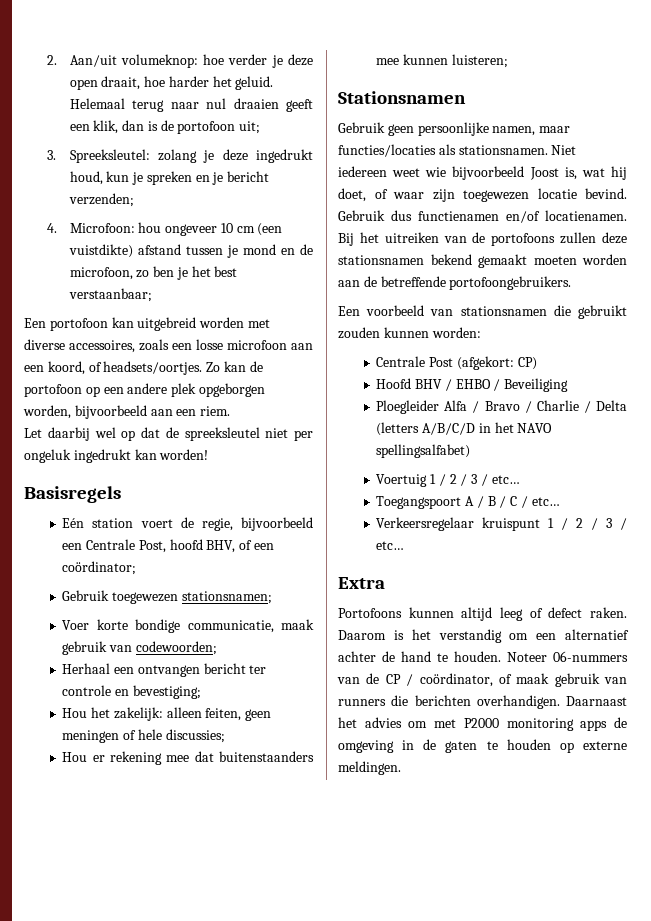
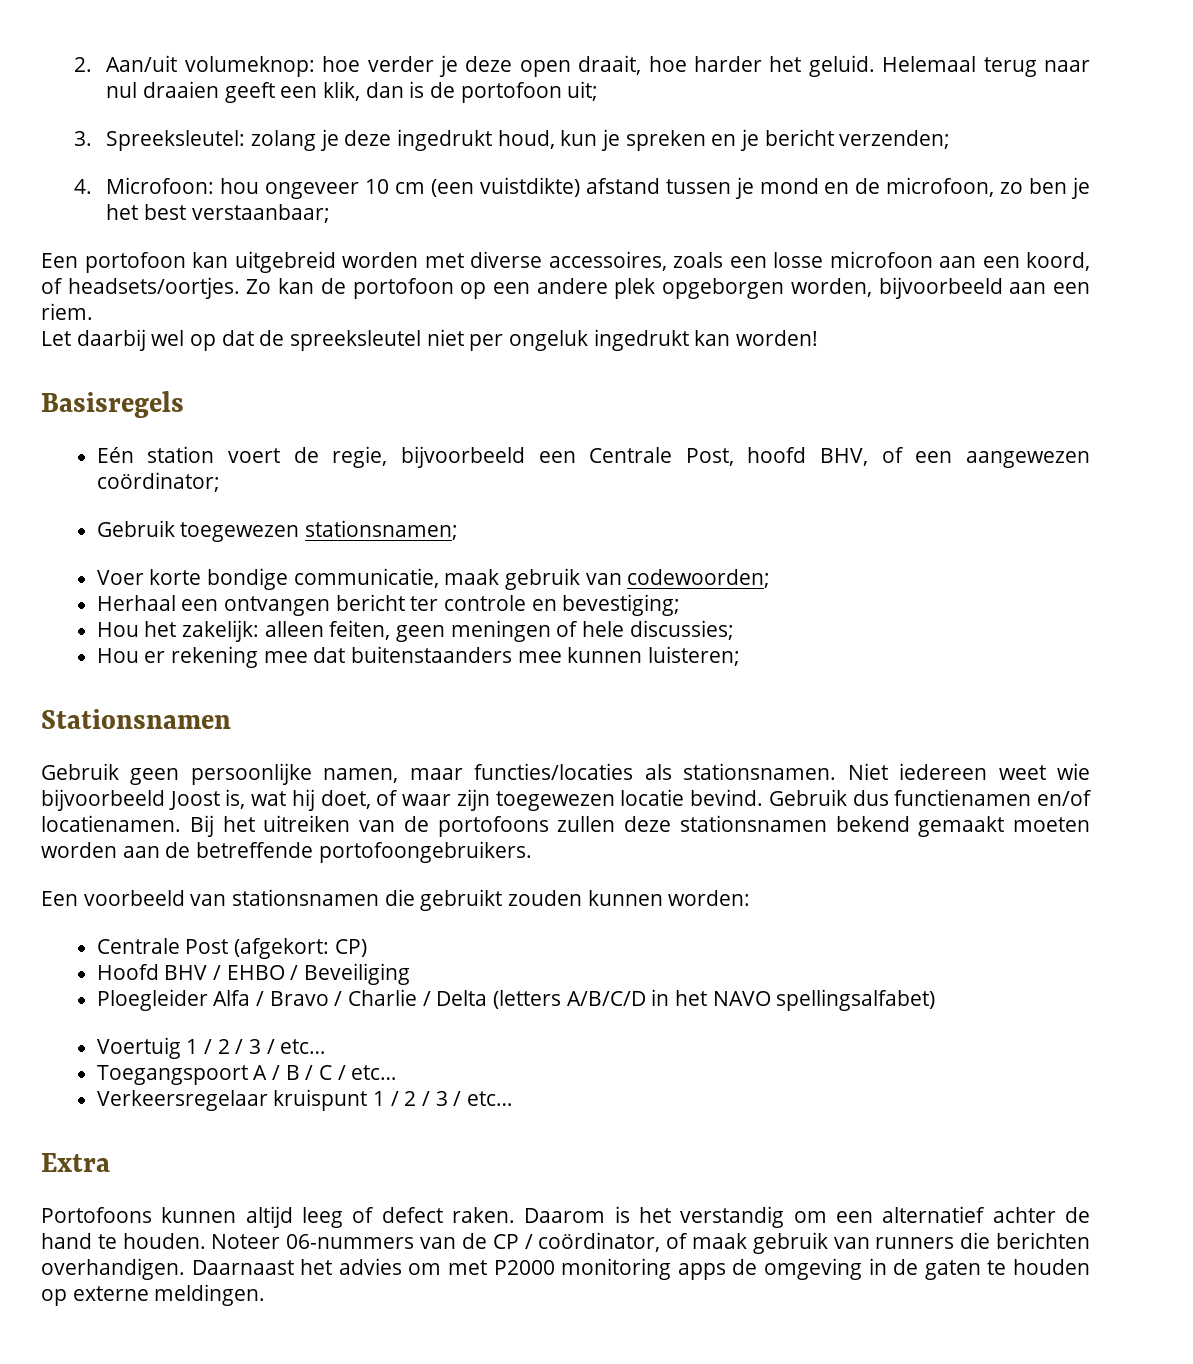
(274, 546) none -> [966,451,1091,468] aangewezen

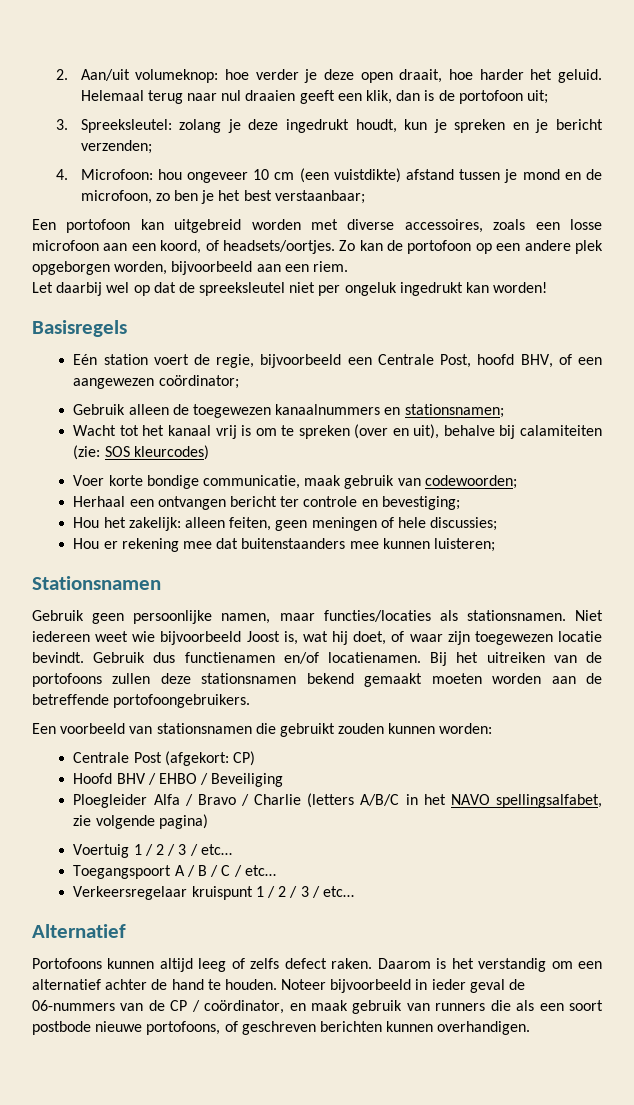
[497,130,555,149] houd, -> [355,119,397,133] houdt,
[180,520,459,542] toegewezen stationsnamen; -> [128,404,504,418] [73,424,603,439] [73,445,209,460] alleen de toegewezen kanaalnummers en stationsnamen; // Wacht tot het kanaal vrij is om te spreken (over en uit), behalve bij calamiteiten (zie: SOS kleurcodes)
[690,789,764,806] bevind. -> [32,652,84,663] bevindt.
[422,989,936,1011] / Delta (letters A/B/C/D in het NAVO spellingsalfabet) -> [307,793,602,808] [73,814,208,829] (letters A/B/C in het NAVO spellingsalfabet, zie volgende pagina)
[41,1153,110,1172] Extra -> [32,924,126,938] Alternatief
(375, 1215) none -> [250,958,280,969] zelfs
(281, 1241) none -> [330,979,526,993] bijvoorbeeld in ieder geval de
[666,1233,689,1249] of -> [289,1003,306,1011] en
[996,1232,1090,1249] [41,1258,1091,1280] [41,1284,266,1306] berichten overhandigen. Daarnaast het advies om met P2000 monitoring apps de omgeving in de gaten te houden op externe meldingen. -> [516,1000,604,1011] [32,1021,531,1035] als een soort postbode nieuwe portofoons, of geschreven berichten kunnen overhandigen.

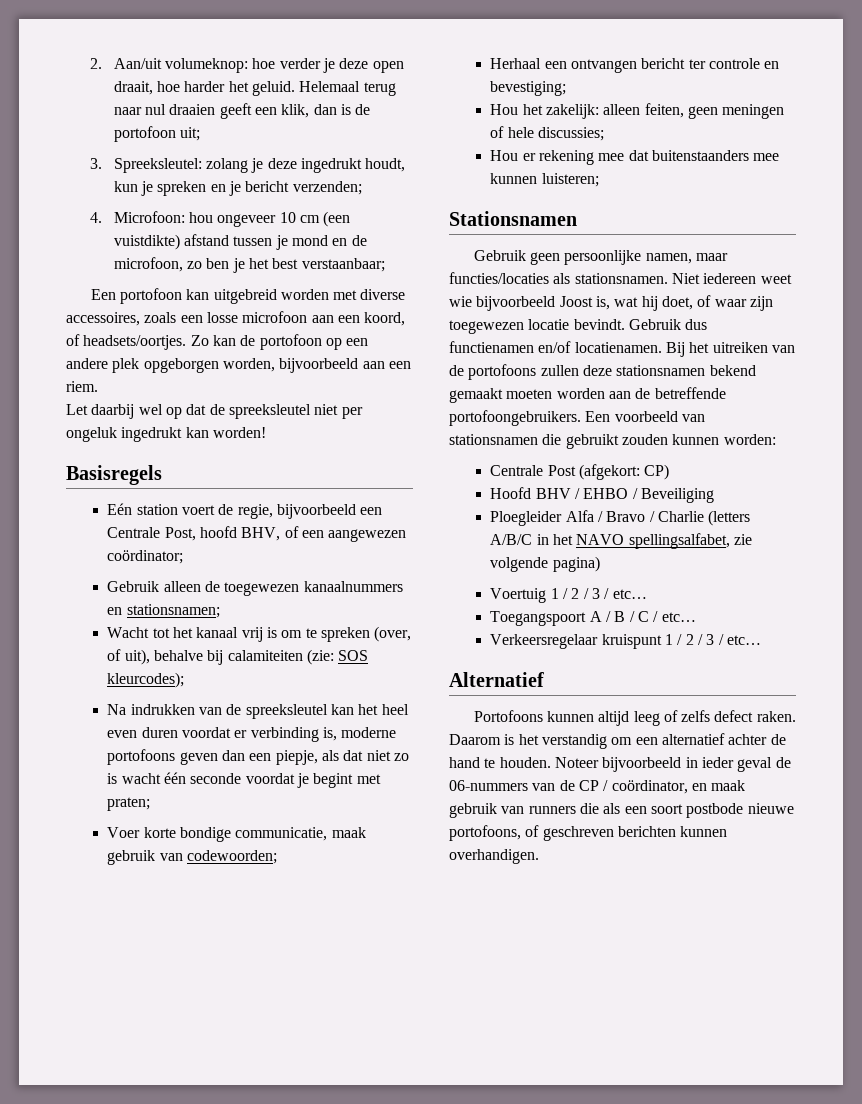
[354,424,409,439] (over en -> [374,626,412,642] [107,649,122,661] (over, of
[133,445,209,460] kleurcodes) -> [107,672,185,688] [107,704,409,719] [107,727,397,742] [107,749,410,765] [107,772,381,788] [107,797,151,811] kleurcodes); // Na indrukken van de spreeksleutel kan het heel even duren voordat er verbinding is, moderne portofoons geven dan een piepje, als dat niet zo is wacht één seconde voordat je begint met praten;
(251, 701) // -> (581, 418) none

